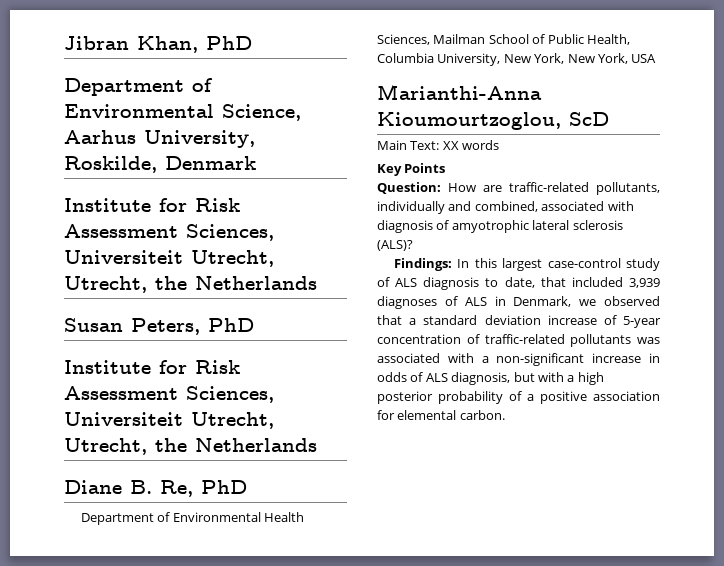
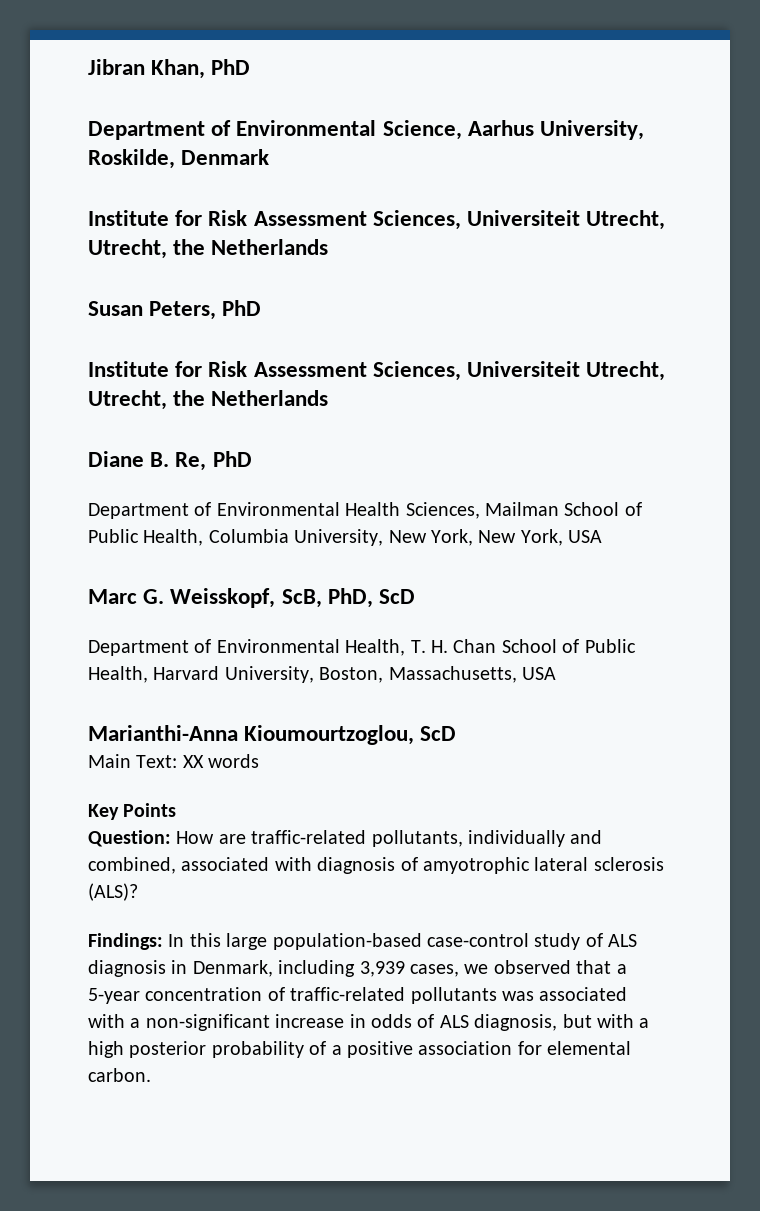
(657, 58) none -> [88,588,416,608] [88,639,636,656] [88,666,556,683] // Marc G. Weisskopf, ScB, PhD, ScD // Department of Environmental Health, T. H. Chan School of Public Health, Harvard University, Boston, Massachusetts, USA
[502,258,543,271] largest -> [226,933,422,950] large population-based
[485,277,660,288] [377,296,660,309] [377,315,617,325] to date, that included 3,939 diagnoses of ALS in Denmark, we observed that a standard deviation increase of -> [171,960,627,977] in Denmark, including 3,939 cases, we observed that a

